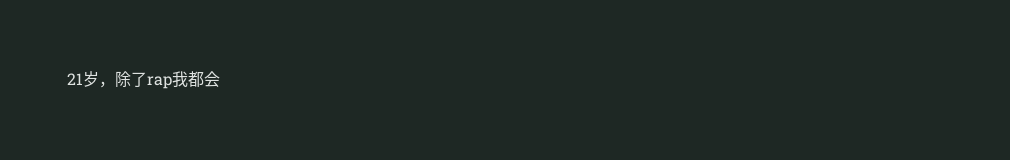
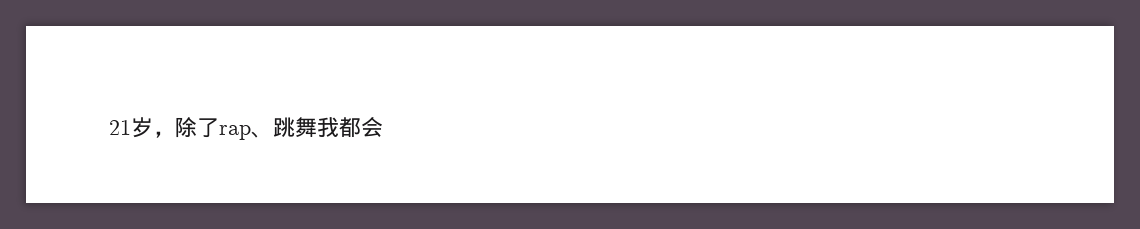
(172, 82) none -> [251,117,317,138] 、跳舞

